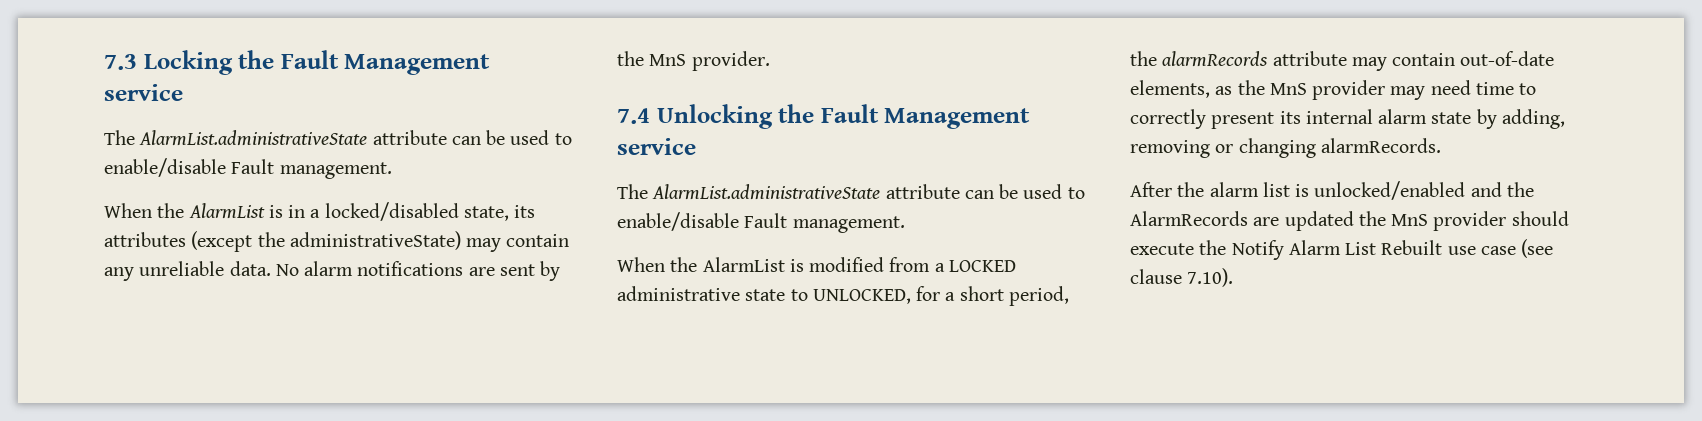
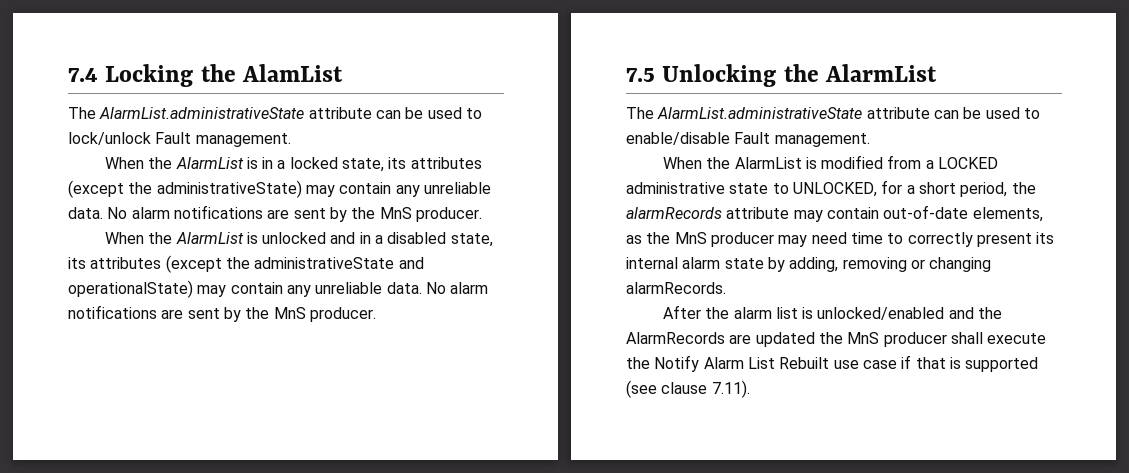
[104,54,137,70] 7.3 -> [68,68,98,82] 7.4
[280,50,491,75] [104,84,183,101] [104,130,572,146] [104,158,226,177] Fault Management service // The AlarmList.administrativeState attribute can be used to enable/disable -> [241,64,343,82] [68,107,482,119] [68,132,151,145] AlamList // The AlarmList.administrativeState attribute can be used to lock/unlock
[324,202,459,221] locked/disabled -> [289,157,338,169] locked
[691,51,770,71] [617,104,1031,129] [617,138,696,155] provider. // 7.4 Unlocking the Fault Management service -> [415,207,482,222] [104,232,493,247] [68,255,424,273] [68,280,489,298] [68,305,376,322] [626,64,937,87] producer. // When the AlarmList is unlocked and in a disabled state, its attributes (except the administrativeState and operationalState) may contain any unreliable data. No alarm notifications are sent by the MnS producer. // 7.5 Unlocking the AlarmList
[1312,80,1386,100] provider -> [710,232,774,247] producer
[1433,211,1569,231] provider should -> [883,332,983,347] producer shall
(1516, 250) none -> [901,355,1039,372] if that is supported
[1187,268,1234,287] 7.10). -> [711,380,750,398] 7.11).

